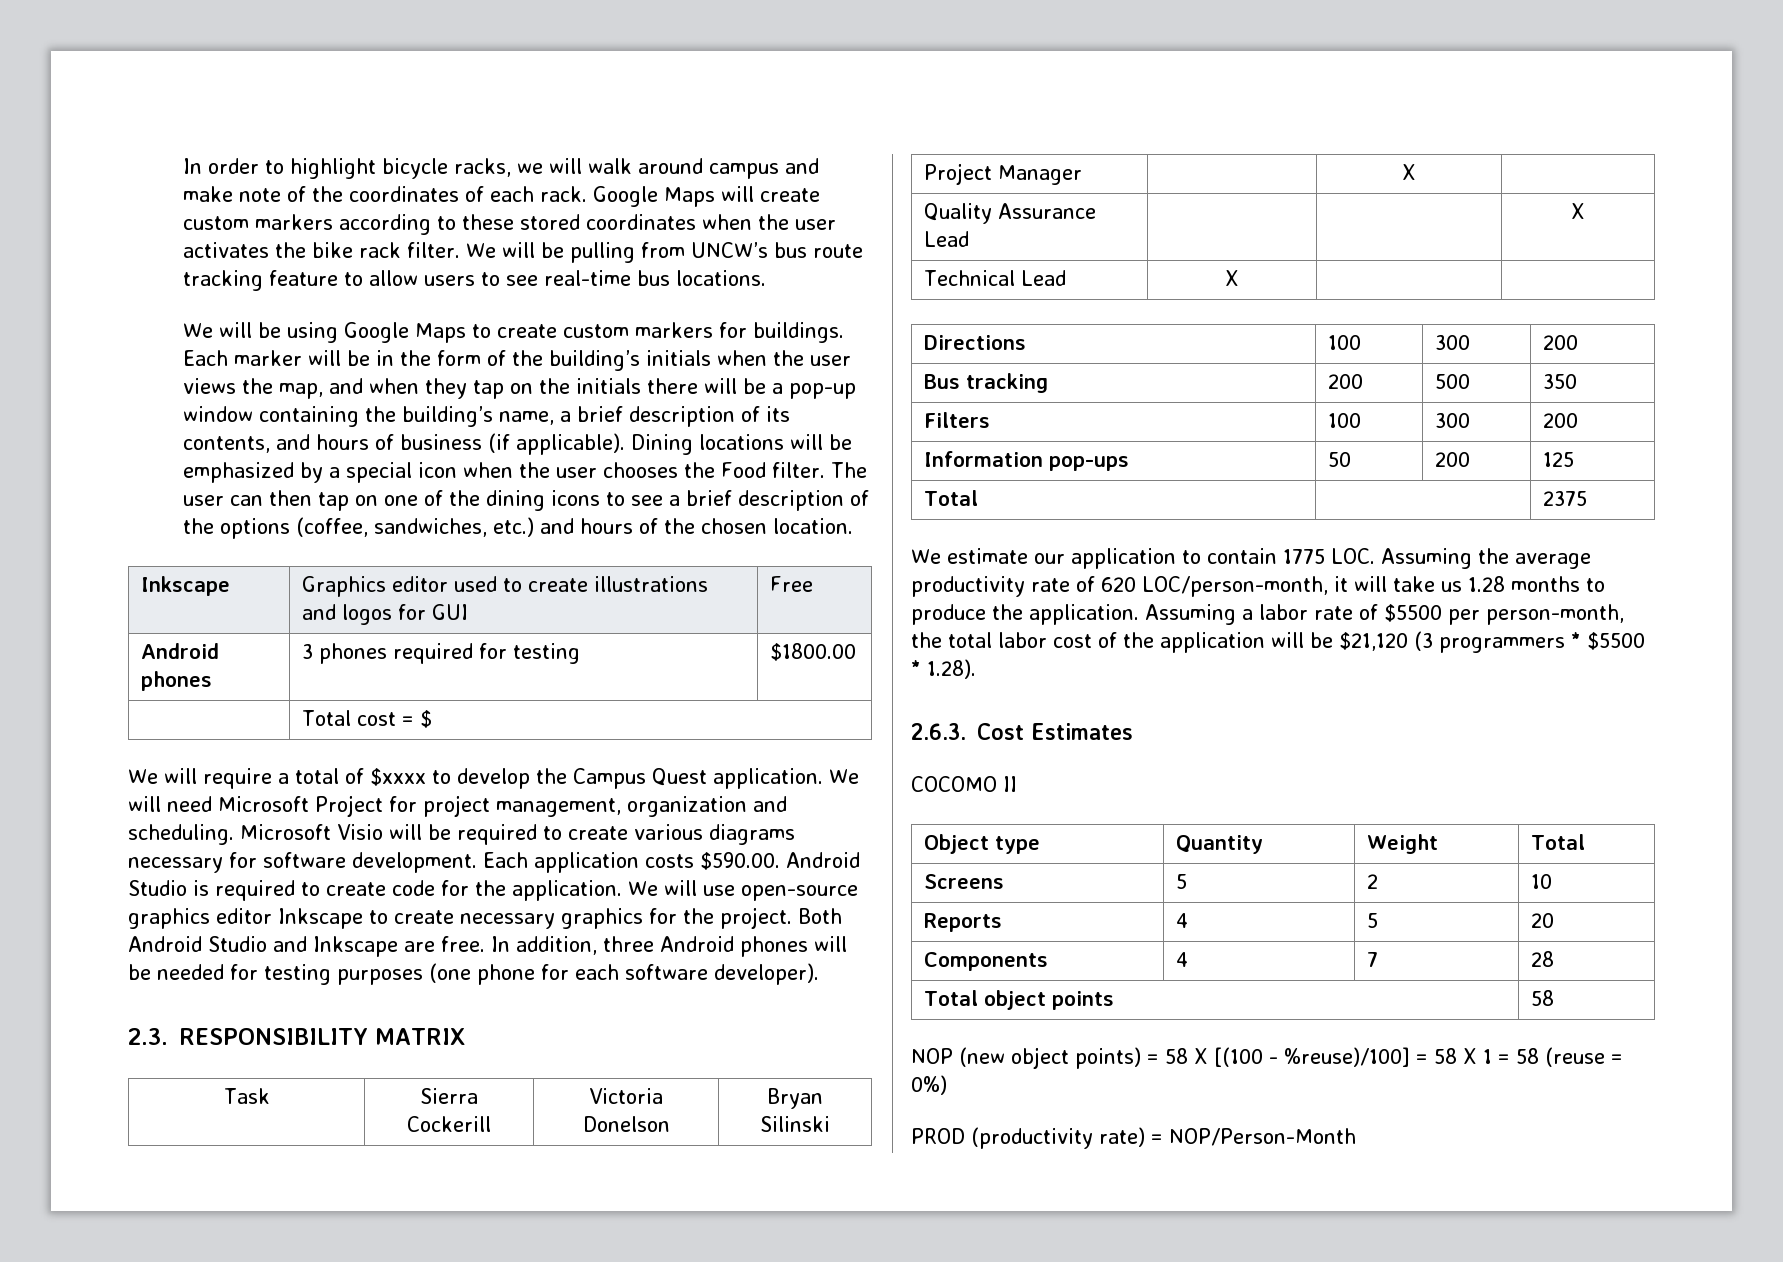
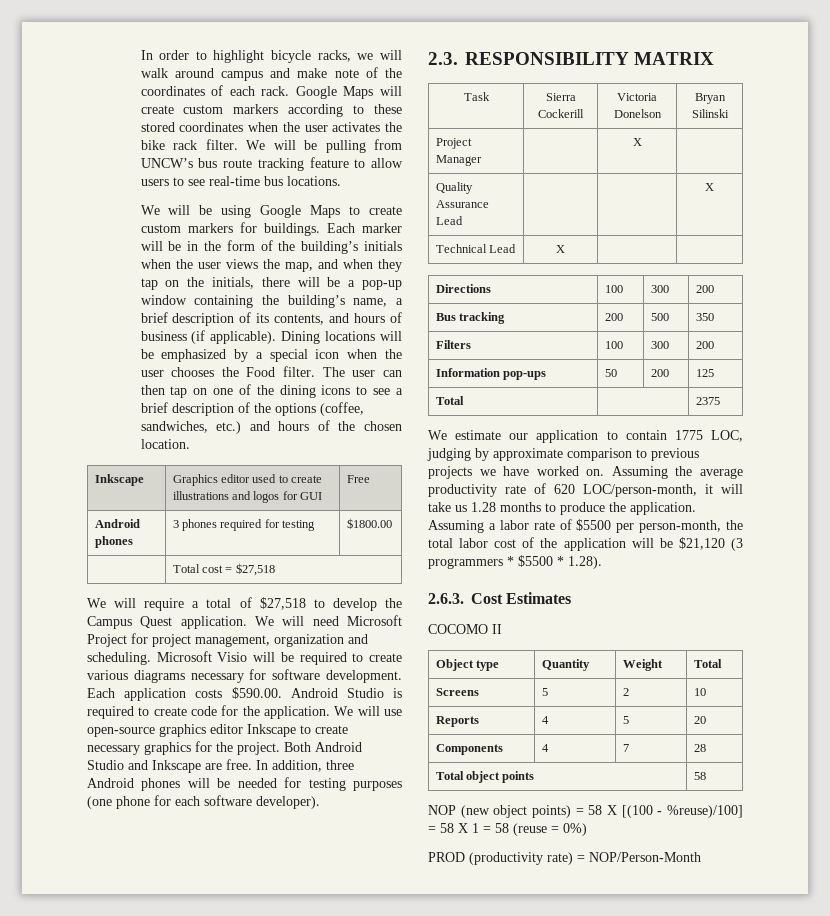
[575,378,641,394] initials -> [211,277,254,289] initials,
[420,710,433,728] $ -> [235,563,275,576] $27,518
[369,768,426,786] $xxxx -> [259,597,306,610] $27,518
[1330,548,1375,564] LOC. -> [711,430,743,442] [427,448,699,461] [428,466,605,479] LOC, judging by approximate comparison to previous projects we have worked on.

